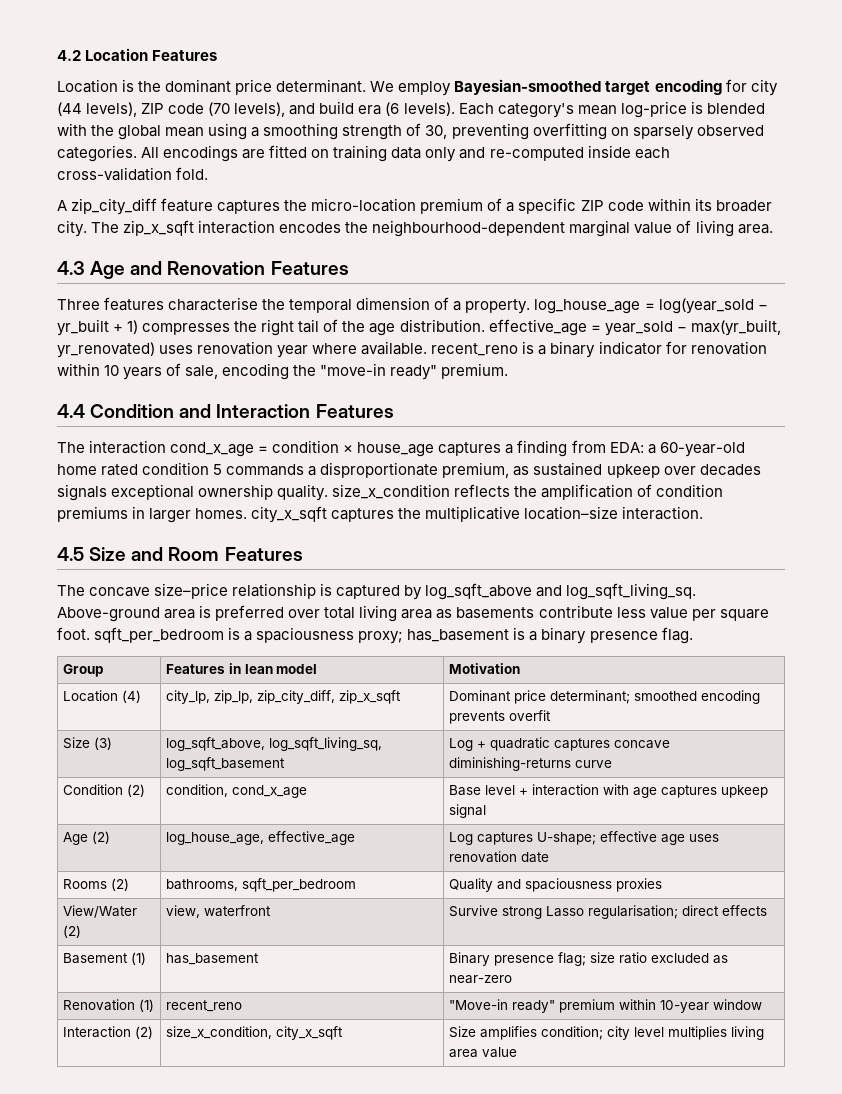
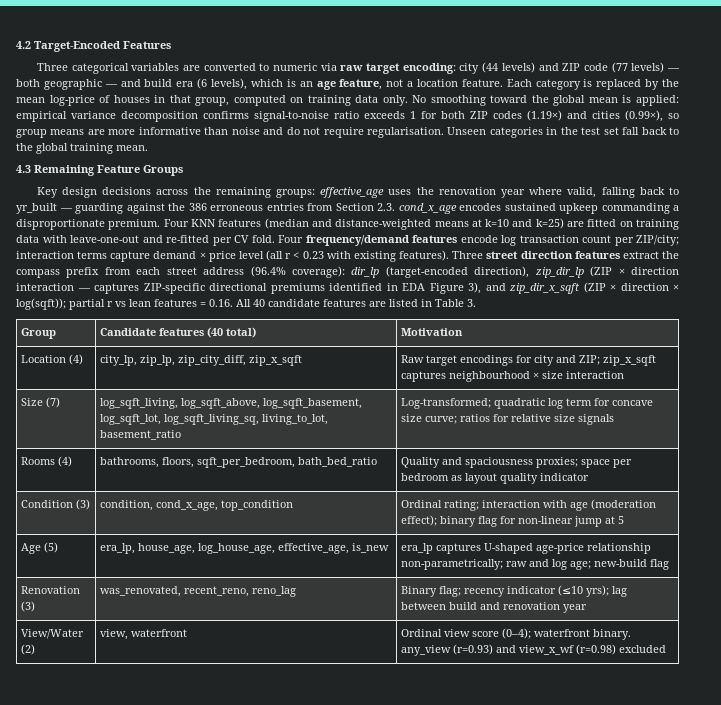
[85,48,218,61] [57,79,778,96] [57,101,765,118] [57,123,764,140] [57,145,239,162] Location Features // Location is the dominant price determinant. We employ Bayesian-smoothed target encoding for city (44 levels), ZIP code (70 levels), and build era (6 levels). Each category's mean log-price is blended with the global mean using a smoothing strength of 30, preventing overfitting on sparsely observed categories. All encodings -> [34,41,171,52] [36,62,680,74] [16,78,680,90] [16,95,679,106] [16,110,679,122] [16,127,680,138] [16,143,148,154] [16,165,183,176] [36,187,680,198] [16,203,679,214] [16,218,564,230] Target-Encoded Features // Three categorical variables are converted to numeric via raw target encoding: city (44 levels) and ZIP code (77 levels) — both geographic — and build era (6 levels), which is an age feature, not a location feature. Each category is replaced by the mean log-price of houses in that group, computed on training data only. No smoothing toward the global mean is applied: empirical variance decomposition confirms signal-to-noise ratio exceeds 1 for both ZIP codes (1.19×) and cities (0.99×), so group means are more informative than noise and do not require regularisation. Unseen categories in the test set fall back to the global training mean. // 4.3 Remaining Feature Groups // Key design decisions across the remaining groups: effective_age uses the renovation year where valid, falling back to yr_built — guarding against the 386 erroneous entries from Section 2.3. cond_x_age encodes sustained upkeep commanding a disproportionate premium. Four KNN features (median and distance-weighted means at k=10 and k=25)
[425,145,670,162] [57,167,209,181] [57,198,772,215] [57,220,773,237] [57,261,349,279] [57,297,768,314] [57,319,781,336] [57,341,767,358] [57,363,509,380] [57,404,394,418] [57,440,745,457] [57,462,761,478] [57,484,724,501] [57,506,704,523] [57,547,303,561] [57,583,697,600] [57,605,769,622] [57,627,693,644] [63,664,105,677] [166,663,318,674] only and re-computed inside each cross-validation fold. // A zip_city_diff feature captures the micro-location premium of a specific ZIP code within its broader city. The zip_x_sqft interaction encodes the neighbourhood-dependent marginal value of living area. // 4.3 Age and Renovation Features // Three features characterise the temporal dimension of a property. log_house_age = log(year_sold − yr_built + 1) compresses the right tail of the age distribution. effective_age = year_sold − max(yr_built, yr_renovated) uses renovation year where available. recent_reno is a binary indicator for renovation within 10 years of sale, encoding the "move-in ready" premium. // 4.4 Condition and Interaction Features // The interaction cond_x_age = condition × house_age captures a finding from EDA: a 60-year-old home rated condition 5 commands a disproportionate premium, as sustained upkeep over decades signals exceptional ownership quality. size_x_condition reflects the amplification of condition premiums in larger homes. city_x_sqft captures the multiplicative location–size interaction. // 4.5 Size and Room Features // The concave size–price relationship is captured by log_sqft_above and log_sqft_living_sq. Above-ground area is preferred over total living area as basements contribute less value per square foot. sqft_per_bedroom is a spaciousness proxy; has_basement is a binary presence flag. // Group | Features in lean model -> [42,235,679,246] [16,250,679,262] [16,266,680,278] [16,282,679,294] [16,298,476,310] [20,328,56,339] [99,327,256,338] with leave-one-out and re-fitted per CV fold. Four frequency/demand features encode log transaction count per ZIP/city; interaction terms capture demand × price level (all r < 0.23 with existing features). Three street direction features extract the compass prefix from each street address (96.4% coverage): dir_lp (target-encoded direction), zip_dir_lp (ZIP × direction interaction — captures ZIP-specific directional premiums identified in EDA Figure 3), and zip_dir_x_sqft (ZIP × direction × log(sqft)); partial r vs lean features = 0.16. All 40 candidate features are listed in Table 3. // Group | Candidate features (40 total)
[449,690,761,704] [449,710,552,724] [63,737,113,750] [166,737,383,751] [166,757,286,771] [449,737,671,751] [449,757,613,771] [63,784,146,797] [166,784,308,798] [449,784,769,798] [449,804,487,818] [63,831,111,845] [166,831,356,845] [449,831,720,845] [449,851,550,863] Dominant price determinant; smoothed encoding prevents overfit // Size (3) | log_sqft_above, log_sqft_living_sq, log_sqft_basement | Log + quadratic captures concave diminishing-returns curve // Condition (2) | condition, cond_x_age | Base level + interaction with age captures upkeep signal // Age (2) | log_house_age, effective_age | Log captures U-shape; effective age uses renovation date -> [400,355,656,366] [400,371,624,382] [20,397,60,408] [99,398,362,409] [99,414,328,425] [99,430,181,440] [400,398,653,409] [400,414,614,425] Raw target encodings for city and ZIP; zip_x_sqft captures neighbourhood × size interaction // Size (7) | log_sqft_living, log_sqft_above, log_sqft_basement, log_sqft_lot, log_sqft_living_sq, living_to_lot, basement_ratio | Log-transformed; quadratic log term for concave size curve; ratios for relative size signals
[111,878,130,891] (2) -> [57,456,72,467] (4)
[242,878,357,892] sqft_per_bedroom -> [161,457,377,468] floors, sqft_per_bedroom, bath_bed_ratio
[616,878,663,892] [63,905,138,918] [63,925,82,938] [166,905,272,918] [449,905,768,919] [63,952,147,965] [166,953,260,965] [449,952,729,966] [449,975,513,984] [63,999,155,1012] [166,1000,243,1012] [449,999,763,1013] [63,1026,154,1039] [166,1026,344,1040] [449,1026,765,1040] [449,1047,518,1058] proxies // View/Water (2) | view, waterfront | Survive strong Lasso regularisation; direct effects // Basement (1) | has_basement | Binary presence flag; size ratio excluded as near-zero // Renovation (1) | recent_reno | "Move-in ready" premium within 10-year window // Interaction (2) | size_x_condition, city_x_sqft | Size amplifies condition; city level multiplies living area value -> [535,457,632,468] [400,473,589,484] [20,499,90,510] [99,500,293,511] [400,499,656,511] [400,515,624,527] [20,542,58,554] [99,543,389,554] [400,543,651,554] [400,559,669,570] [20,586,80,594] [20,601,35,612] [99,586,296,597] [400,585,627,597] [400,602,587,613] [20,629,84,639] [20,644,35,655] [99,629,187,640] [400,628,631,640] [400,644,666,656] proxies; space per bedroom as layout quality indicator // Condition (3) | condition, cond_x_age, top_condition | Ordinal rating; interaction with age (moderation effect); binary flag for non-linear jump at 5 // Age (5) | era_lp, house_age, log_house_age, effective_age, is_new | era_lp captures U-shaped age-price relationship non-parametrically; raw and log age; new-build flag // Renovation (3) | was_renovated, recent_reno, reno_lag | Binary flag; recency indicator (≤10 yrs); lag between build and renovation year // View/Water (2) | view, waterfront | Ordinal view score (0–4); waterfront binary. any_view (r=0.93) and view_x_wf (r=0.98) excluded

